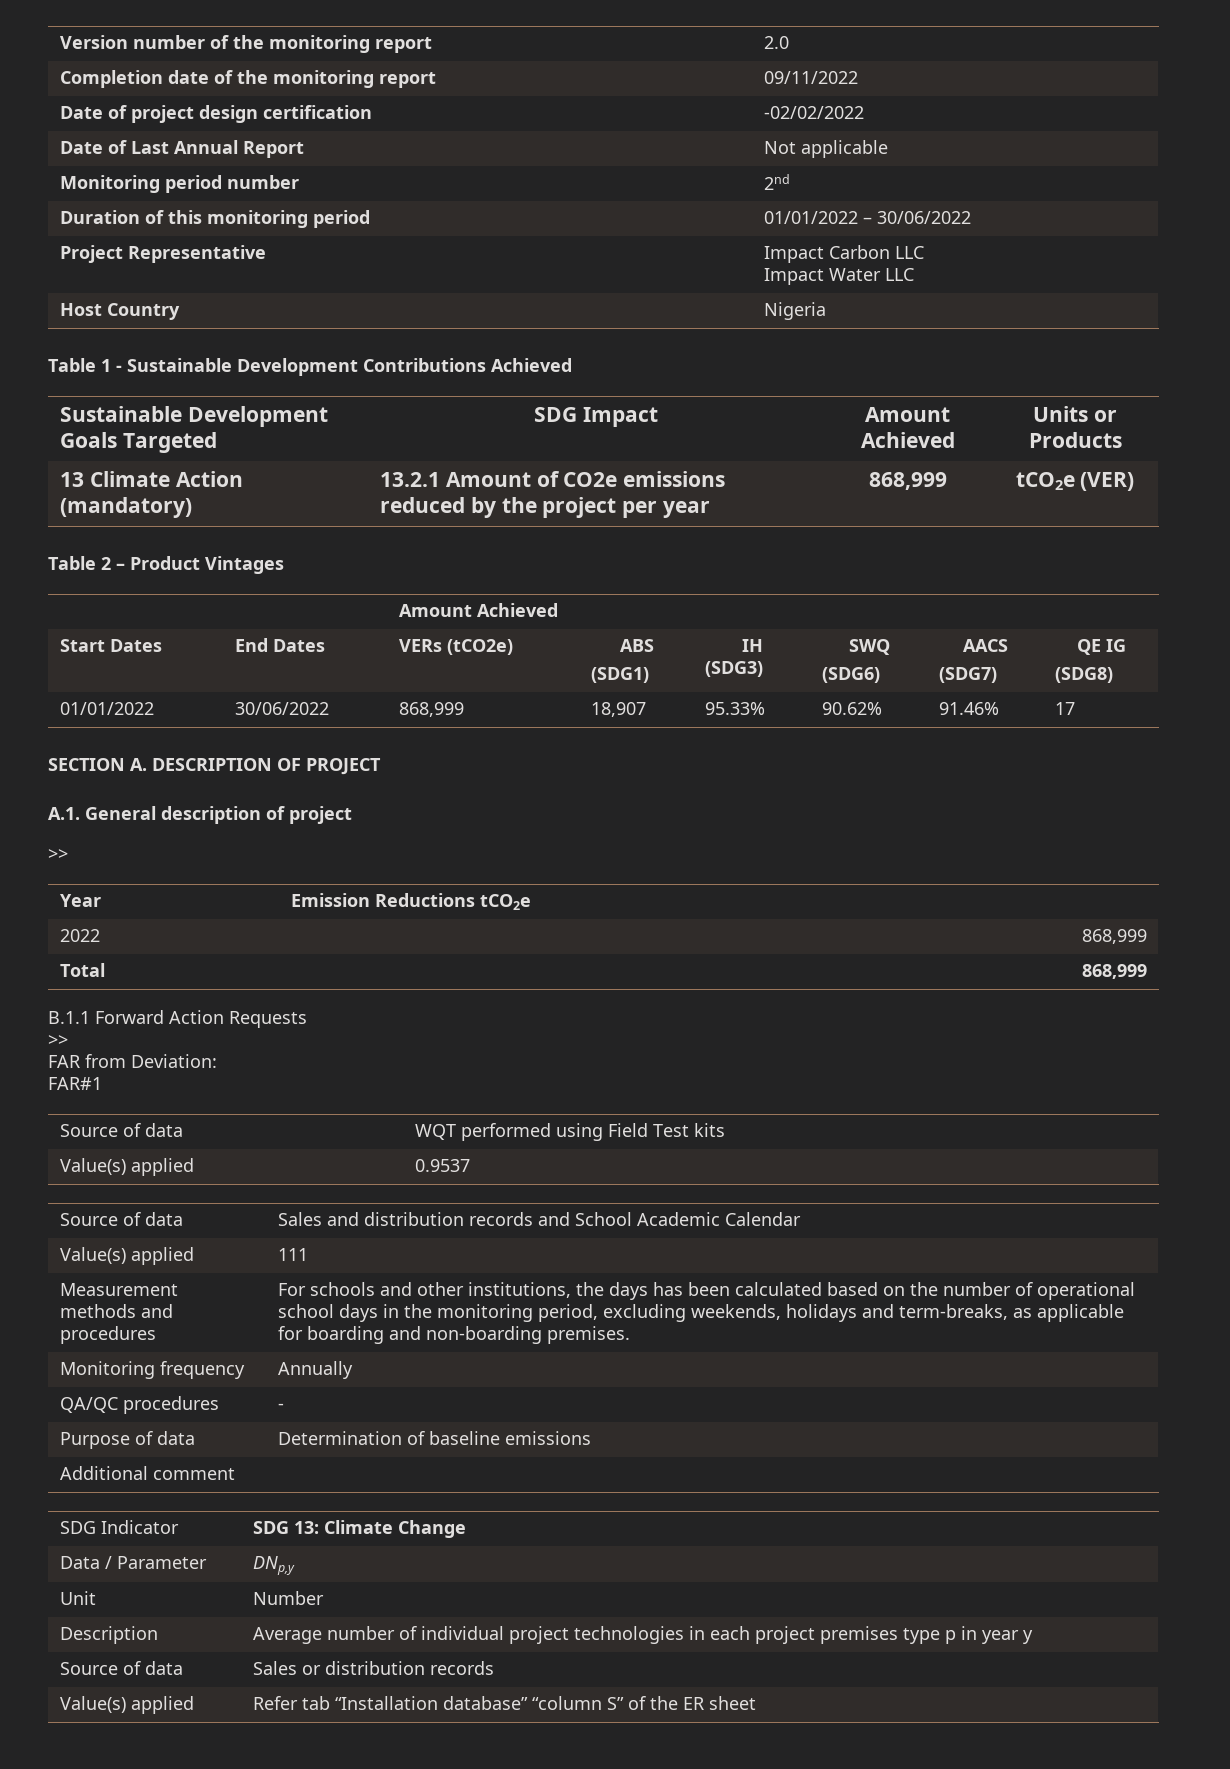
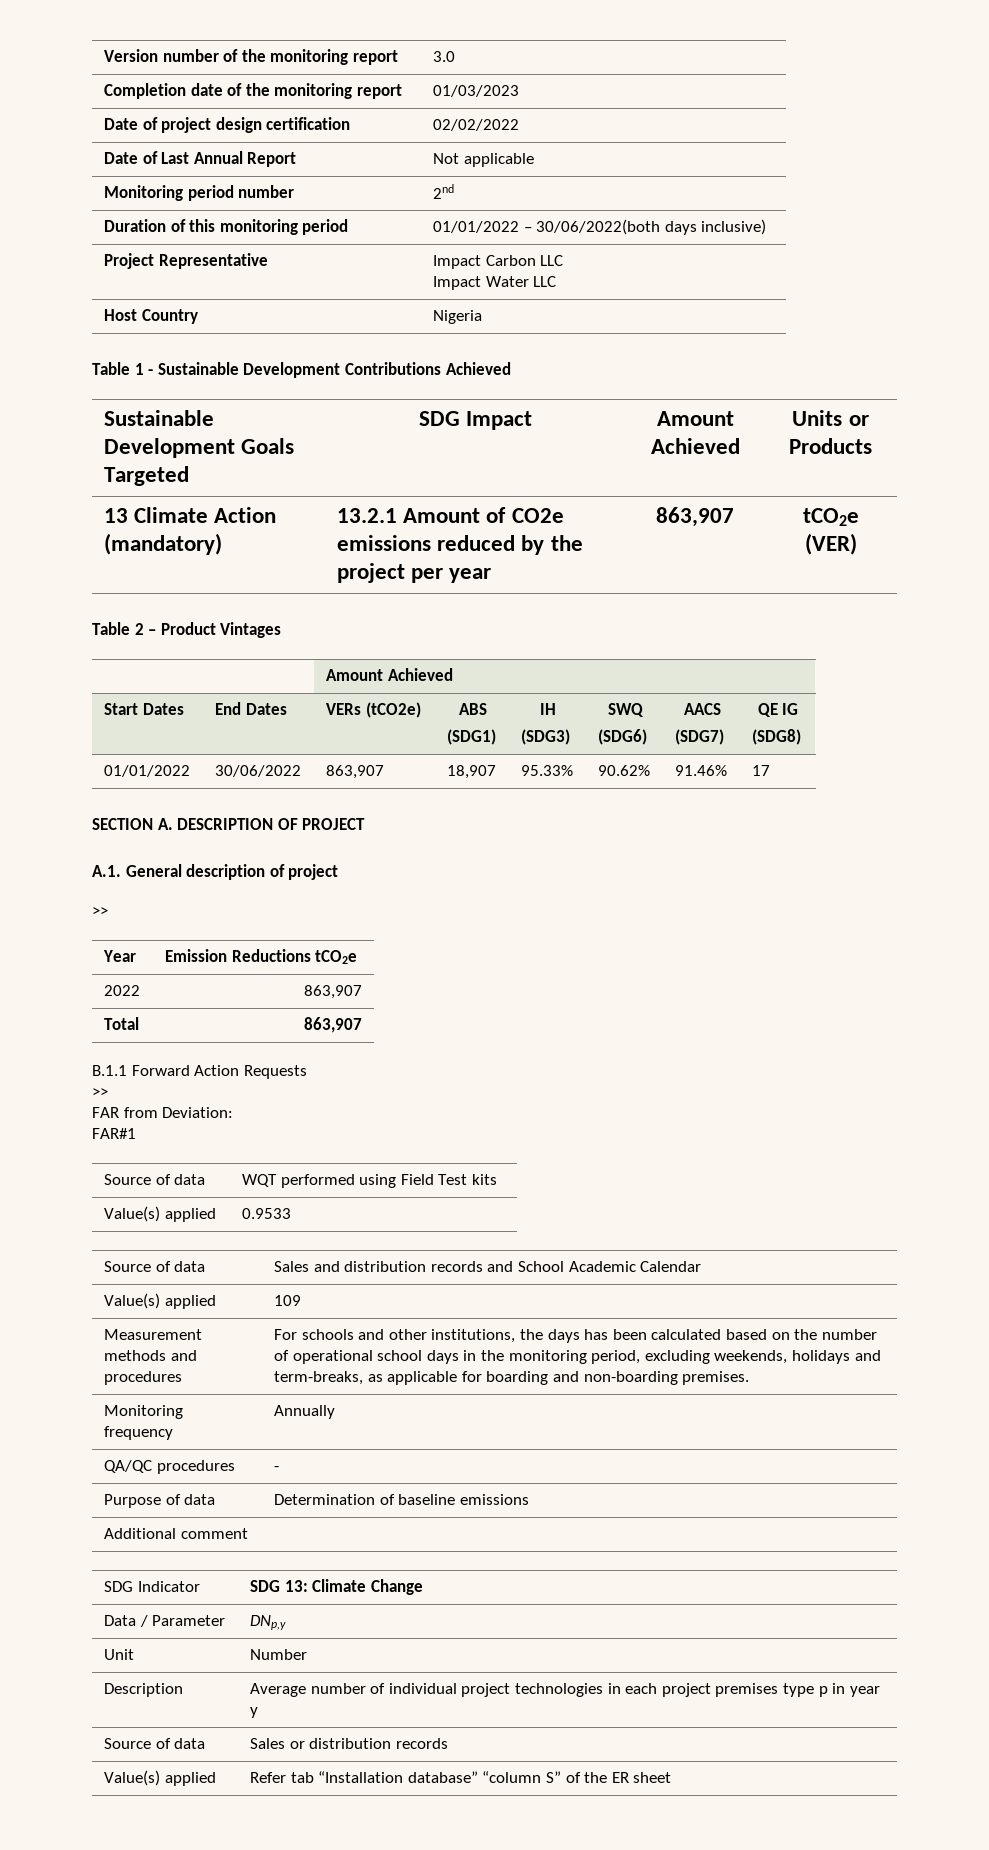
[764,36,790,49] 2.0 -> [433,51,456,62] 3.0
[764,71,859,84] 09/11/2022 -> [433,85,520,97] 01/03/2023
[764,106,865,119] -02/02/2022 -> [433,119,520,131] 02/02/2022
[877,211,972,224] 30/06/2022 -> [536,219,767,235] 30/06/2022(both days inclusive)
[868,472,947,490] 868,999 -> [656,507,734,527] 863,907
[399,702,465,717] 868,999 -> [326,765,385,779] 863,907
[1081,929,1147,944] 868,999 -> [303,985,362,999] 863,907
[1081,964,1147,979] 868,999 -> [303,1017,362,1033] 863,907
[415,1159,471,1172] 0.9537 -> [242,1208,292,1219] 0.9533
[278,1248,309,1261] 111 -> [274,1295,302,1306] 109

